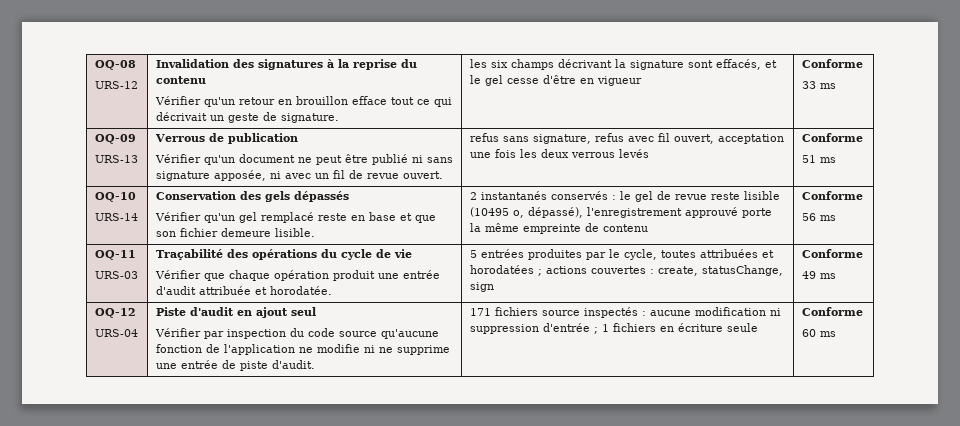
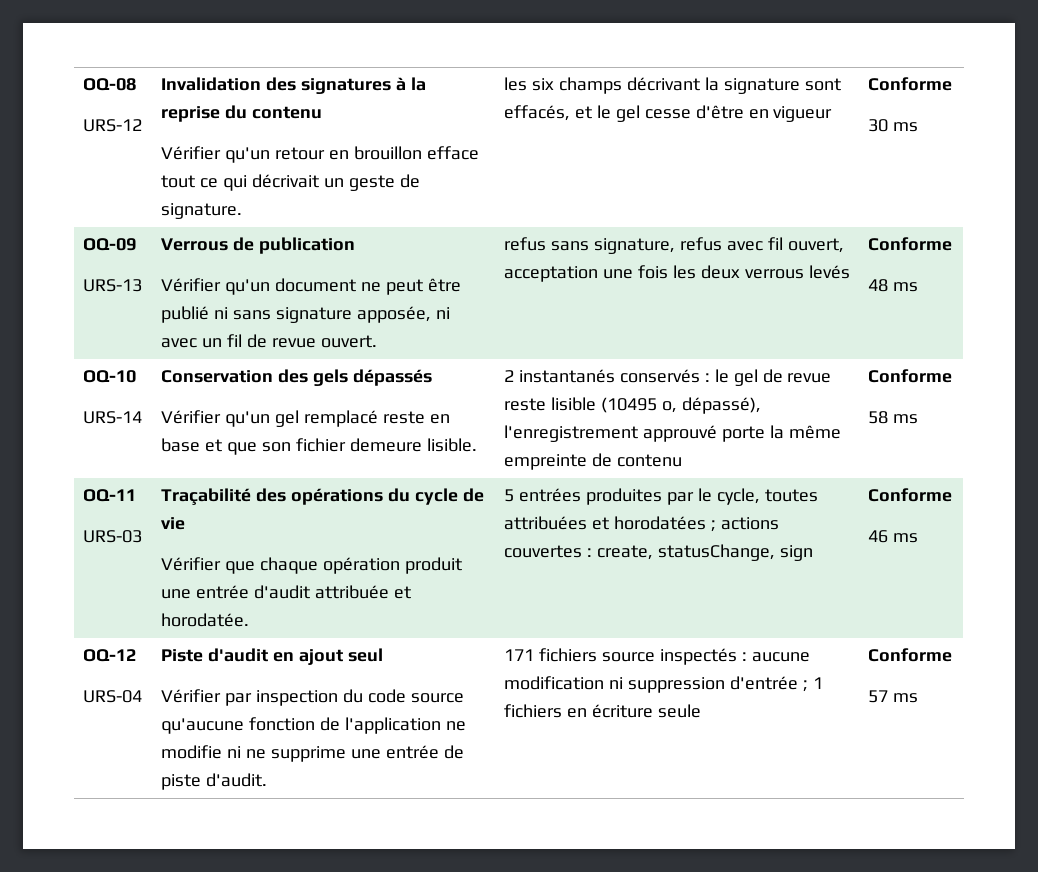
[801,81,816,89] 33 -> [868,119,889,132] 30
[801,155,816,163] 51 -> [868,279,889,292] 48
[801,213,816,221] 56 -> [868,411,889,424] 58
[801,271,816,279] 49 -> [868,530,889,543] 46
[801,329,816,337] 60 -> [868,690,889,703] 57

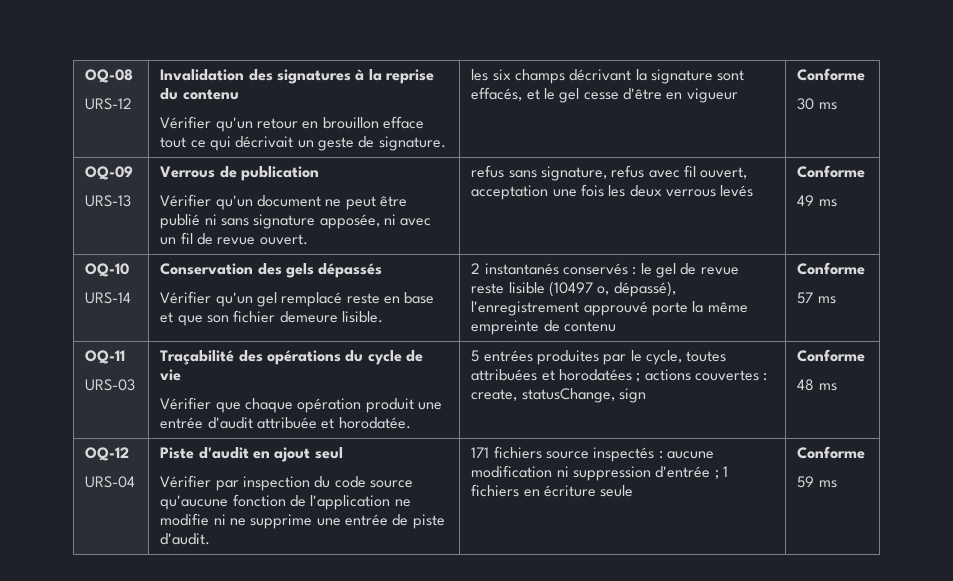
[868,279,889,292] 48 -> [797,195,815,206] 49
[601,397,658,413] (10495 -> [549,281,594,297] (10497
[868,411,889,424] 58 -> [797,292,814,304] 57
[868,530,889,543] 46 -> [797,379,815,391] 48
[868,690,889,703] 57 -> [797,476,815,488] 59

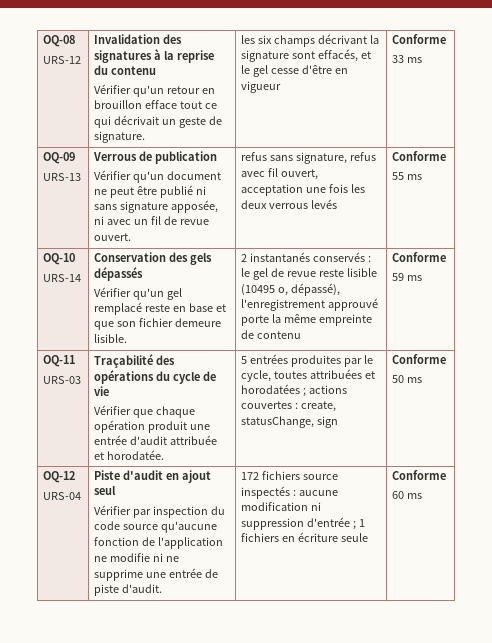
[797,98,815,110] 30 -> [392,55,405,63] 33
[797,195,815,206] 49 -> [392,172,405,180] 55
[549,281,594,297] (10497 -> [241,284,276,296] (10495
[797,292,814,304] 57 -> [392,273,405,281] 59
[797,379,815,391] 48 -> [392,375,405,383] 50
[471,447,490,458] 171 -> [241,472,260,480] 172
[797,476,815,488] 59 -> [392,491,405,499] 60

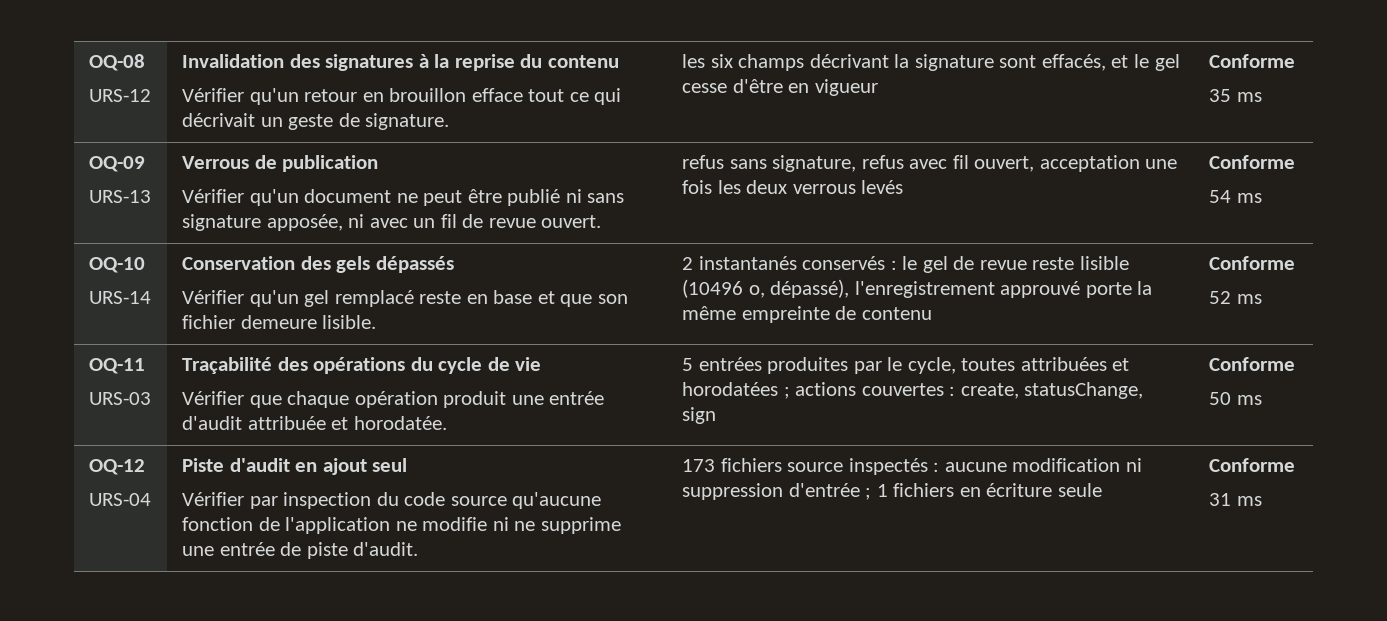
[392,55,405,63] 33 -> [1209,89,1232,102] 35
[392,172,405,180] 55 -> [1209,190,1232,203] 54
[241,284,276,296] (10495 -> [682,279,744,298] (10496
[392,273,405,281] 59 -> [1209,291,1232,304] 52
[241,472,260,480] 172 -> [682,459,716,472] 173
[392,491,405,499] 60 -> [1209,493,1232,506] 31

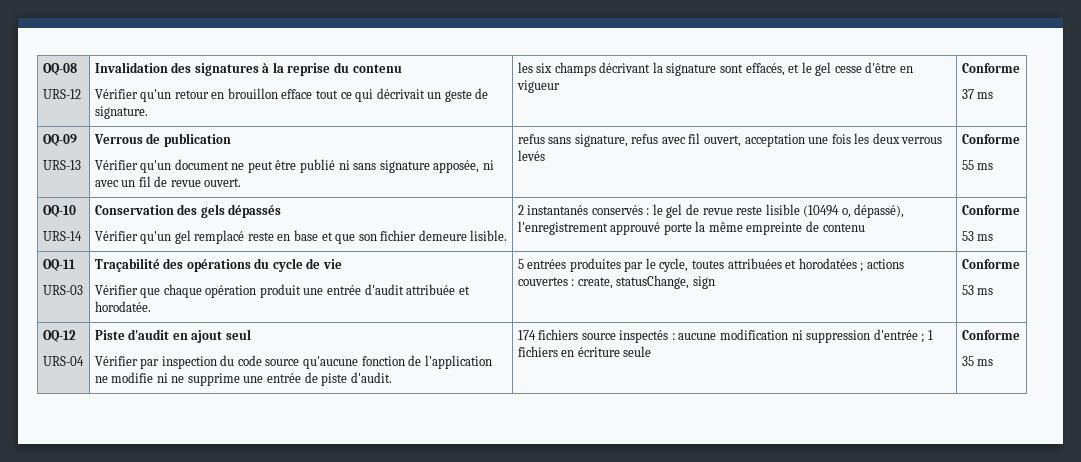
[1209,89,1232,102] 35 -> [961,89,974,99] 37
[1209,190,1232,203] 54 -> [961,160,974,170] 55
[682,279,744,298] (10496 -> [803,205,840,217] (10494
[1209,291,1232,304] 52 -> [961,231,974,241] 53
[1209,392,1232,405] 50 -> [961,285,974,295] 53
[682,459,716,472] 173 -> [517,330,536,340] 174
[1209,493,1232,506] 31 -> [961,356,974,366] 35

